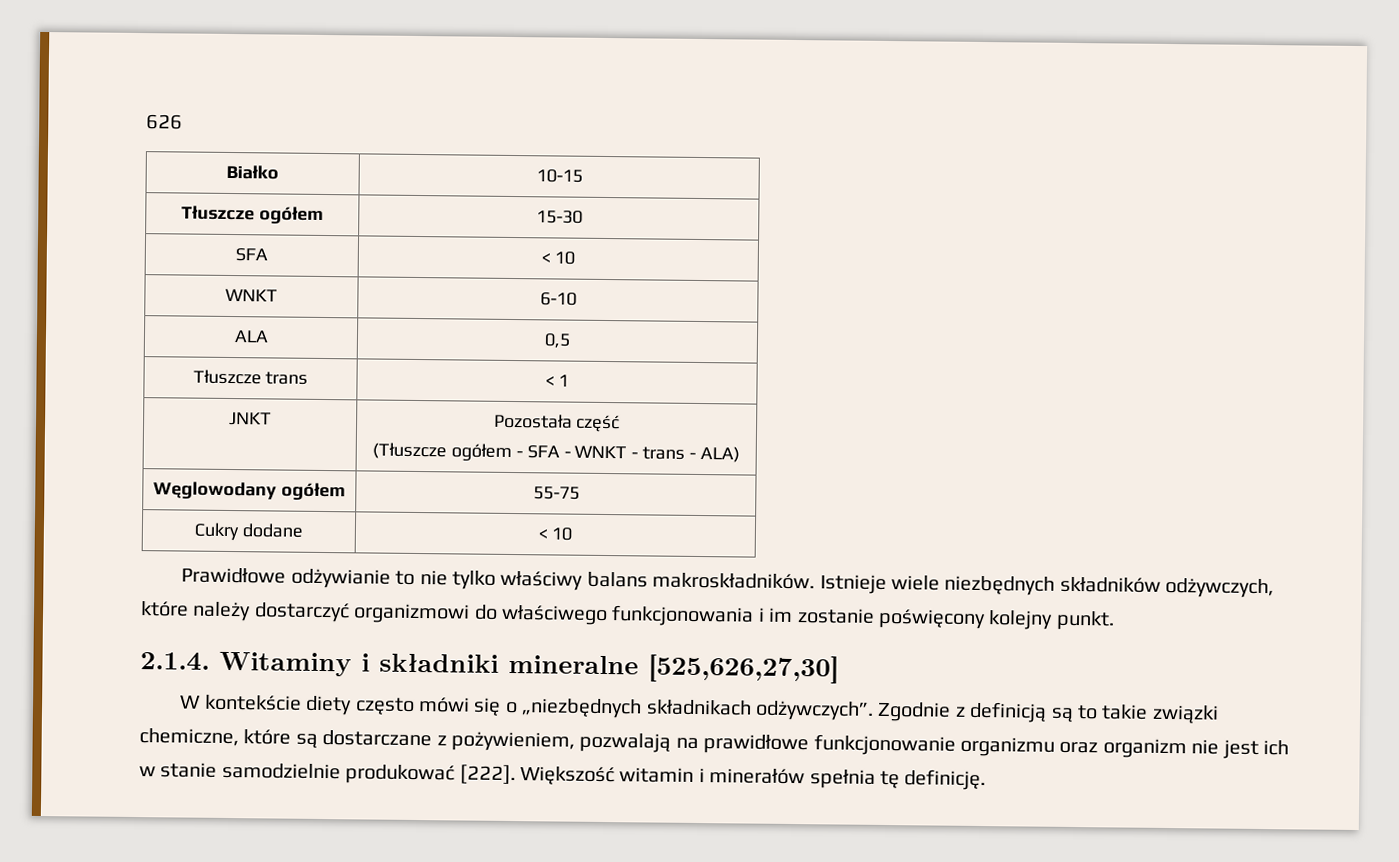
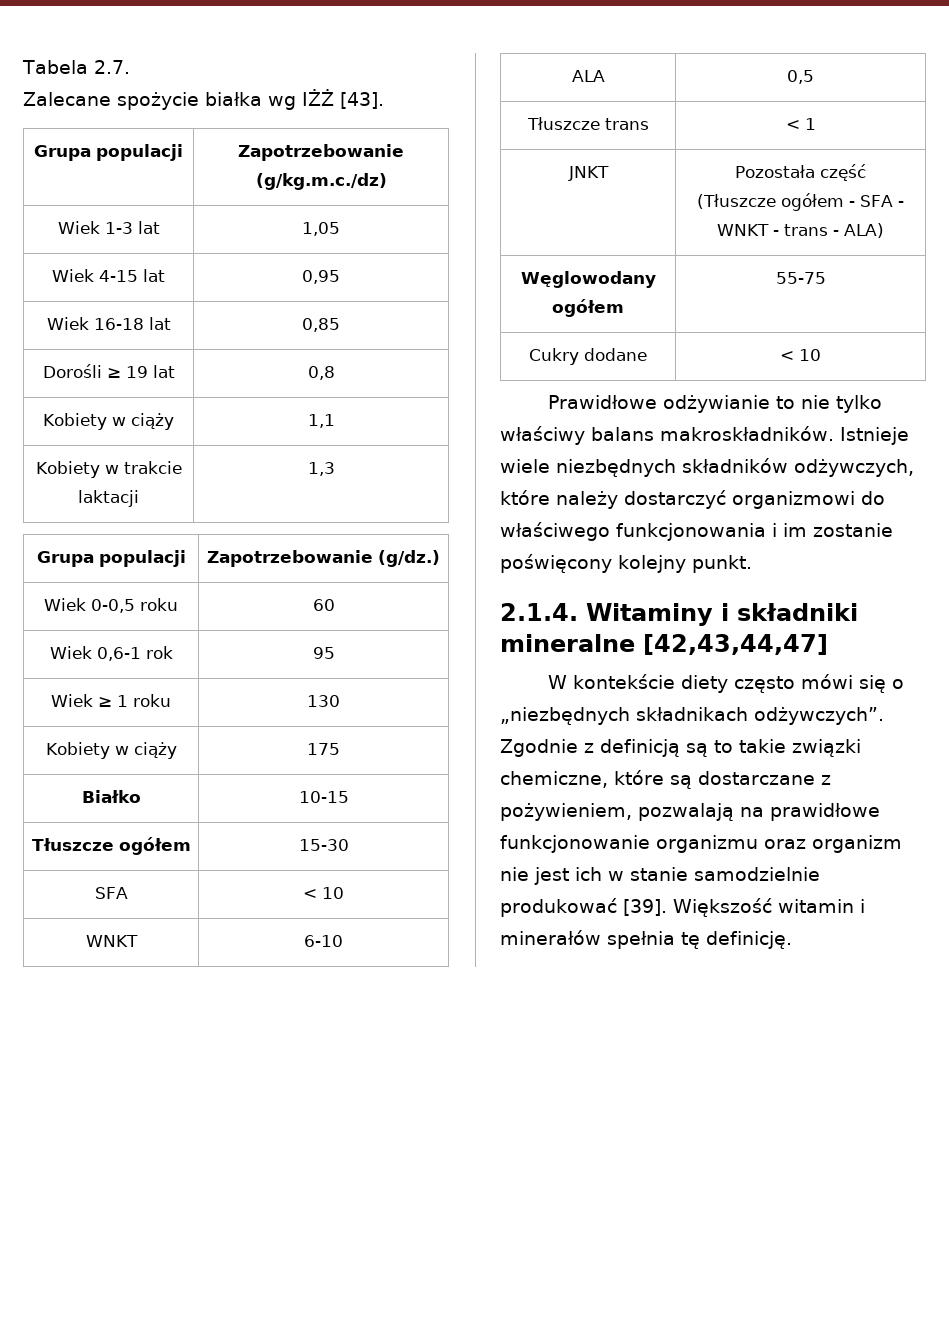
[146,114,183,130] 626 -> [22,60,130,74] [23,89,384,110] [34,144,183,161] [238,144,404,161] [255,173,387,190] [57,221,160,234] [302,222,340,236] [52,269,165,282] [302,270,340,284] [46,317,171,330] [302,318,340,332] [42,364,175,378] [307,366,335,380] [43,413,174,430] [307,414,335,428] [35,461,182,478] [78,490,139,507] [307,462,335,476] [36,550,186,567] [207,550,440,567] [44,598,178,613] [312,599,335,611] [49,646,173,661] [312,647,335,659] [51,694,171,707] [307,695,340,707] [45,742,177,759] [307,743,340,755] Tabela 2.7. // Zalecane spożycie białka wg IŻŻ [43]. // Grupa populacji | Zapotrzebowanie (g/kg.m.c./dz) // Wiek 1-3 lat | 1,05 // Wiek 4-15 lat | 0,95 // Wiek 16-18 lat | 0,85 // Dorośli ≥ 19 lat | 0,8 // Kobiety w ciąży | 1,1 // Kobiety w trakcie laktacji | 1,3 // Grupa populacji | Zapotrzebowanie (g/dz.) // Wiek 0-0,5 roku | 60 // Wiek 0,6-1 rok | 95 // Wiek ≥ 1 roku | 130 // Kobiety w ciąży | 175
[648,654,839,684] [525,626,27,30] -> [643,634,828,655] [42,43,44,47]
[459,764,516,785] [222]. -> [622,899,667,916] [39].

